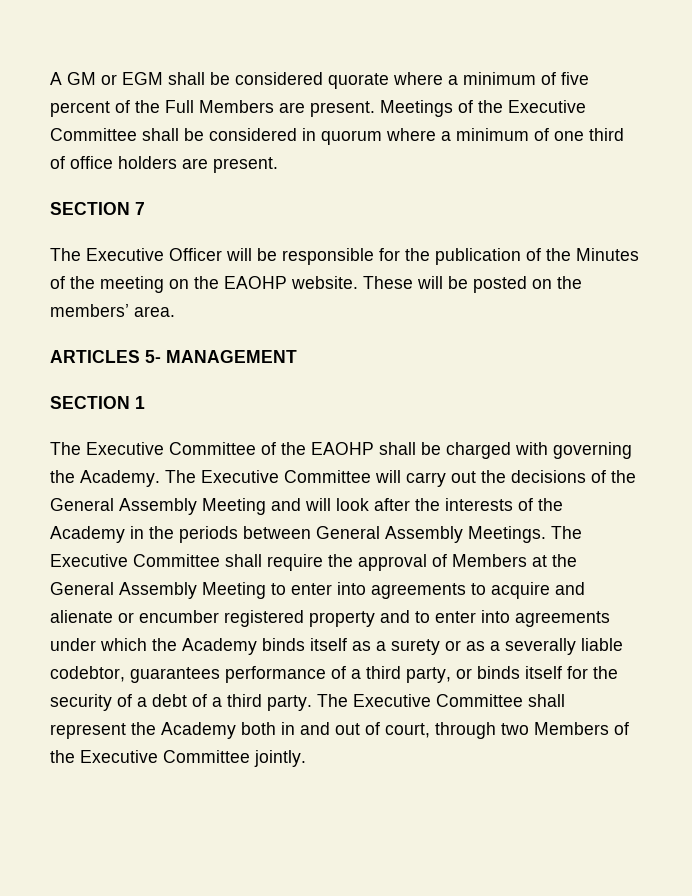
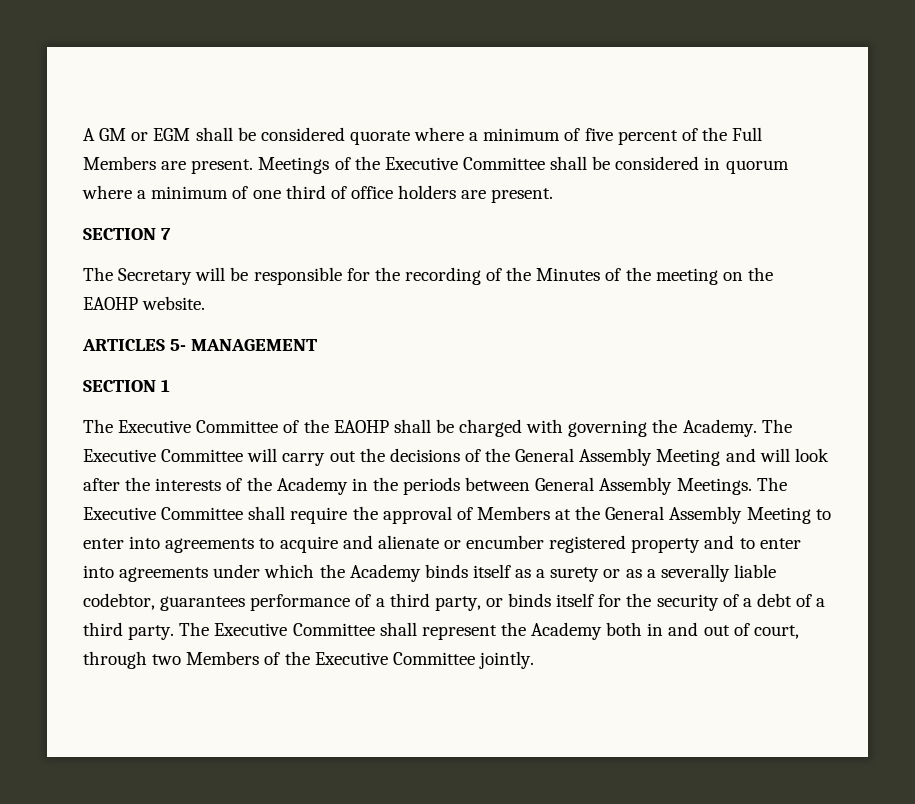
[86,248,222,261] Executive Officer -> [118,268,193,285] Secretary
[435,248,521,265] publication -> [404,267,481,285] recording
[363,276,582,293] [50,304,175,317] These will be posted on the members’ area. -> (206, 303) none

